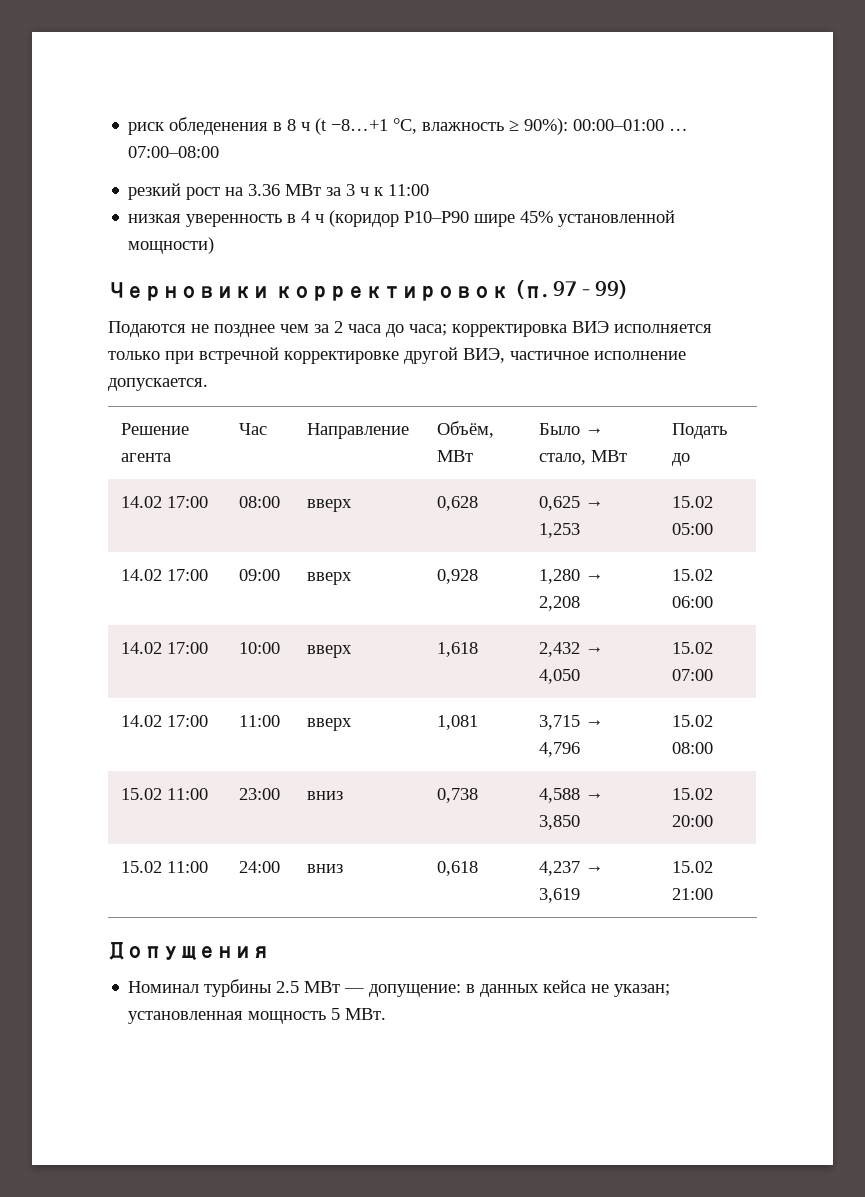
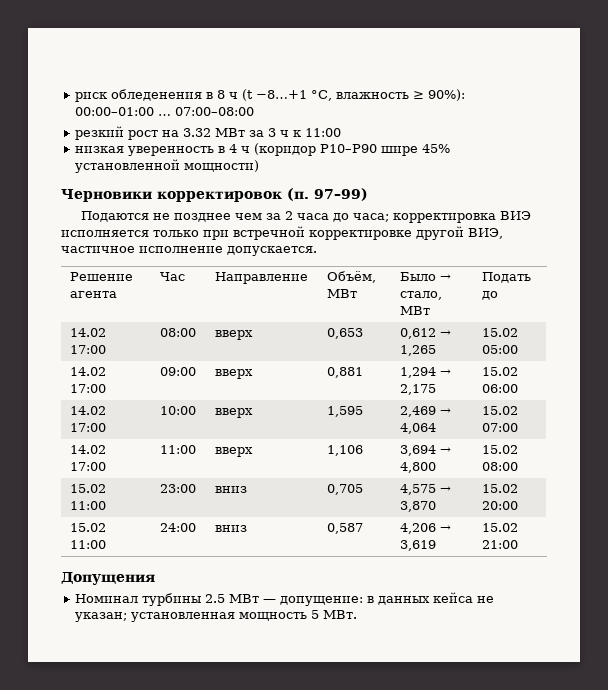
[248,184,281,196] 3.36 -> [182,128,211,137] 3.32
[437,496,479,511] [539,496,605,511] [539,523,581,538] 0,628 | 0,625 → 1,253 -> [327,328,364,339] [400,328,452,339] [400,345,437,356] 0,653 | 0,612 → 1,265
[437,569,479,584] [539,569,605,584] [539,596,581,611] 0,928 | 1,280 → 2,208 -> [327,367,364,378] [400,367,452,378] [400,384,437,395] 0,881 | 1,294 → 2,175
[437,642,479,657] [539,642,605,657] [539,669,581,684] 1,618 | 2,432 → 4,050 -> [327,406,364,417] [400,406,452,417] [400,423,437,434] 1,595 | 2,469 → 4,064
[437,715,479,730] [539,715,605,730] [539,742,581,757] 1,081 | 3,715 → 4,796 -> [327,445,364,456] [400,445,452,456] [400,462,437,473] 1,106 | 3,694 → 4,800
[437,788,479,803] [539,788,605,803] [539,815,581,830] 0,738 | 4,588 → 3,850 -> [327,484,364,495] [400,484,452,495] [400,501,437,512] 0,705 | 4,575 → 3,870
[437,861,479,876] [539,861,581,876] 0,618 | 4,237 -> [327,523,364,534] [400,523,437,534] 0,587 | 4,206

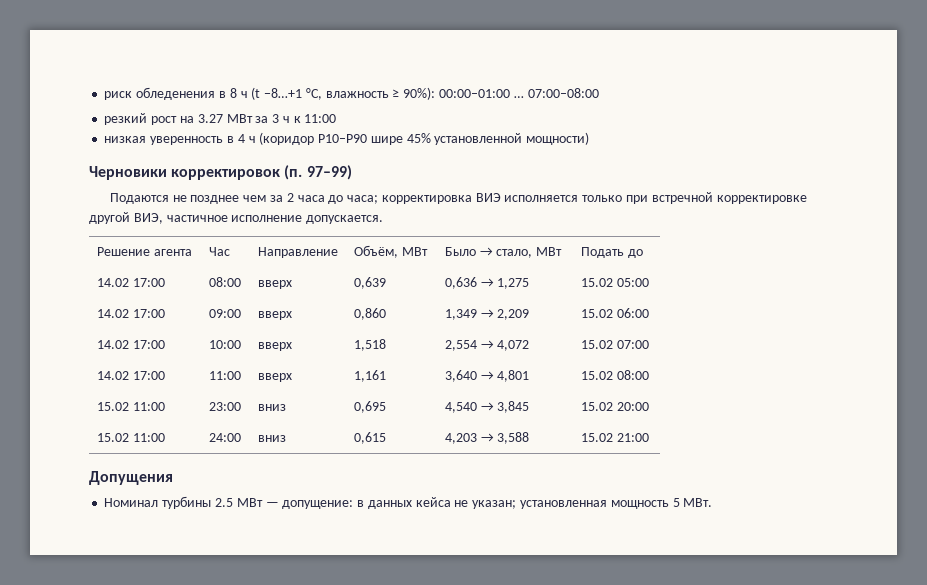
[182,128,211,137] 3.32 -> [197,114,223,123] 3.27
[327,328,364,339] [400,328,452,339] [400,345,437,356] 0,653 | 0,612 → 1,265 -> [353,277,386,289] [444,277,530,289] 0,639 | 0,636 → 1,275
[327,367,364,378] [400,367,452,378] [400,384,437,395] 0,881 | 1,294 → 2,175 -> [353,308,386,320] [444,309,530,320] 0,860 | 1,349 → 2,209
[327,406,364,417] [400,406,452,417] [400,423,437,434] 1,595 | 2,469 → 4,064 -> [353,339,386,351] [444,340,530,351] 1,518 | 2,554 → 4,072
[327,445,364,456] [400,445,452,456] [400,462,437,473] 1,106 | 3,694 → 4,800 -> [353,370,386,382] [444,370,530,382] 1,161 | 3,640 → 4,801
[327,484,364,495] [400,484,452,495] [400,501,437,512] 0,705 | 4,575 → 3,870 -> [353,401,386,413] [444,401,530,413] 0,695 | 4,540 → 3,845
[327,523,364,534] [400,523,452,534] [400,540,437,551] 0,587 | 4,206 → 3,619 -> [353,432,386,444] [444,432,530,444] 0,615 | 4,203 → 3,588

